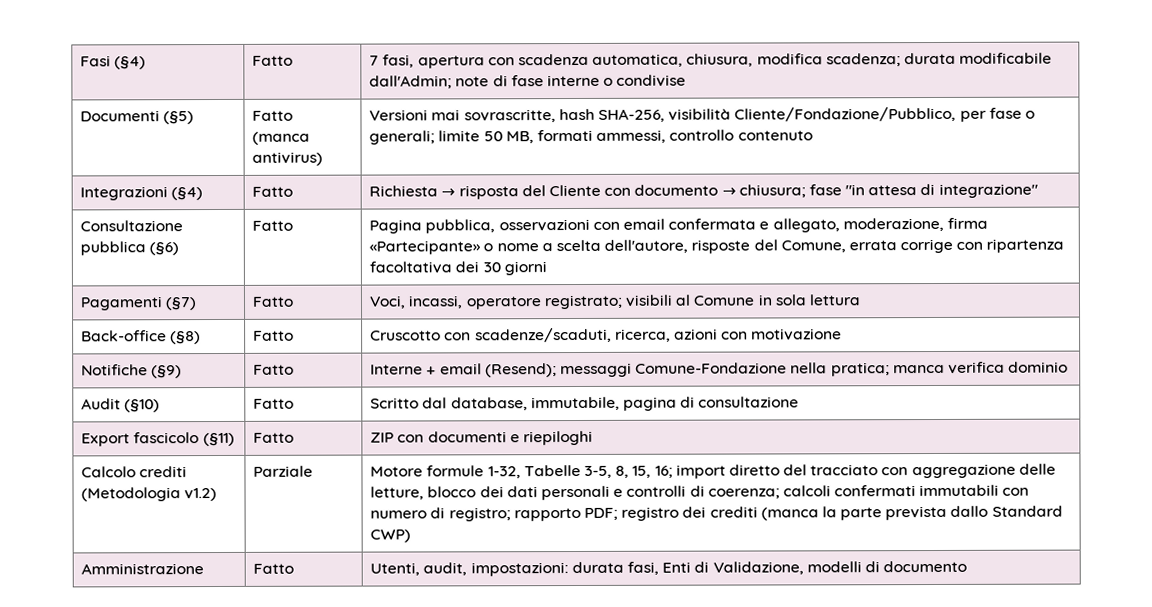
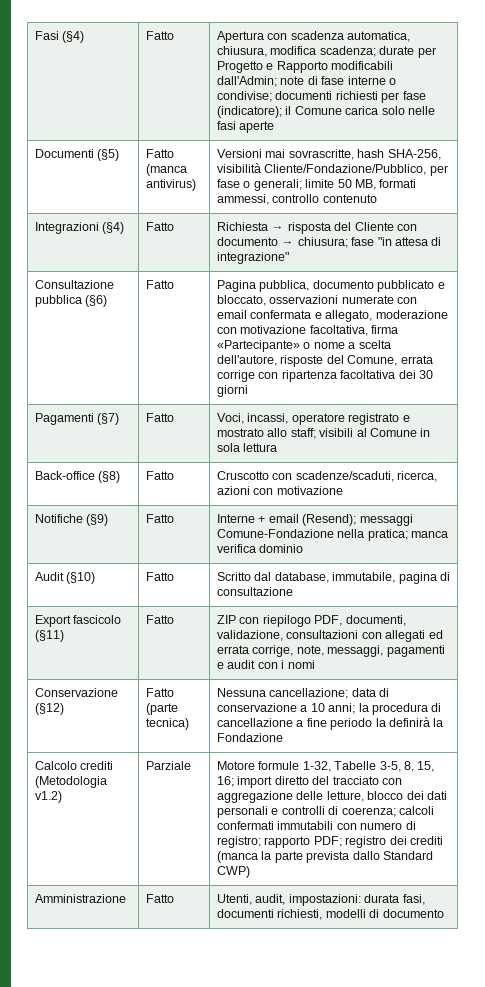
[369,54,485,69] 7 fasi, apertura -> [217,31,265,43] Apertura
[903,52,1053,65] durata modificabile -> [379,46,436,58] [217,61,394,73] durate per Progetto e Rapporto modificabili
[616,74,687,87] condivise -> [217,91,426,103] [217,106,435,118] [217,121,275,133] condivise; documenti richiesti per fase (indicatore); il Comune carica solo nelle fasi aperte
[498,218,590,232] osservazioni -> [312,280,445,292] [217,295,394,306] documento pubblicato e bloccato, osservazioni numerate
[842,217,944,232] moderazione, -> [375,310,448,319] [217,325,368,336] moderazione con motivazione facoltativa,
[543,294,623,310] registrato; -> [348,413,410,425] [217,428,316,439] registrato e mostrato allo staff;
[427,430,593,446] documenti e riepiloghi -> [262,615,406,627] [217,630,443,642] [217,645,445,657] [217,660,315,669] [35,688,119,697] [35,703,65,715] [146,688,175,697] [146,703,179,715] [146,718,190,730] [217,688,390,699] [217,703,442,715] [217,717,444,730] [217,733,284,742] riepilogo PDF, documenti, validazione, consultazioni con allegati ed errata corrige, note, messaggi, pagamenti e audit con i nomi // Conservazione (§12) | Fatto (parte tecnica) | Nessuna cancellazione; data di conservazione a 10 anni; la procedura di cancellazione a fine periodo la definirà la Fondazione
[662,561,804,575] Enti di Validazione, -> [217,909,323,920] documenti richiesti,

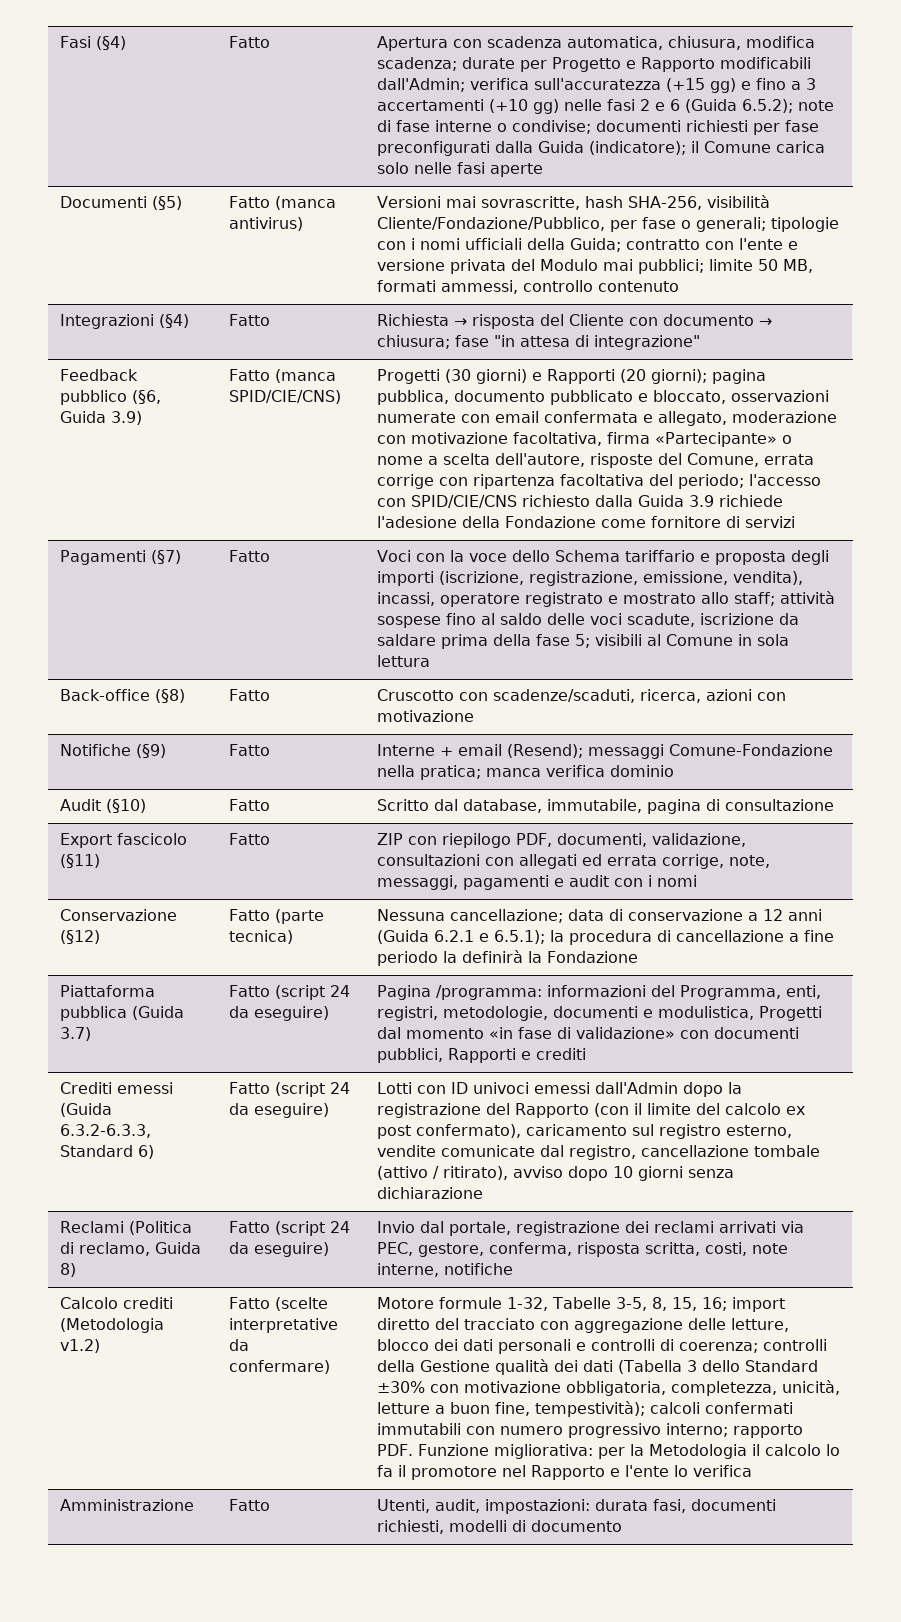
(278, 81) none -> [470,78,817,93] [377,99,794,114] verifica sull'accuratezza (+15 gg) e fino a 3 accertamenti (+10 gg) nelle fasi 2 e 6 (Guida 6.5.2);
(426, 95) none -> [377,141,585,156] preconfigurati dalla Guida
(302, 185) none -> [771,217,840,232] [377,238,799,252] [377,259,705,274] tipologie con i nomi ufficiali della Guida; contratto con l'ente e versione privata del Modulo mai pubblici;
[35,280,115,289] [35,295,108,307] [146,280,175,289] [217,280,257,292] Consultazione pubblica (§6) | Fatto | Pagina -> [60,369,139,381] [60,390,162,405] [60,411,143,425] [229,369,337,383] [229,390,342,404] [377,369,767,384] Feedback pubblico (§6, Guida 3.9) | Fatto (manca SPID/CIE/CNS) | Progetti (30 giorni) e Rapporti (20 giorni); pagina
[398,370,433,379] [217,385,249,397] [35,413,120,425] [146,413,175,422] [217,413,245,424] dei 30 giorni // Pagamenti (§7) | Fatto | Voci, -> [649,474,822,489] [377,495,784,508] [377,516,796,528] [60,550,182,565] [229,550,271,562] [377,550,830,565] [377,571,804,586] del periodo; l'accesso con SPID/CIE/CNS richiesto dalla Guida 3.9 richiede l'adesione della Fondazione come fornitore di servizi // Pagamenti (§7) | Fatto | Voci con la voce dello Schema tariffario e proposta degli importi (iscrizione, registrazione, emissione, vendita),
(316, 433) none -> [780,591,836,604] [377,613,800,628] [377,634,591,649] attività sospese fino al saldo delle voci scadute, iscrizione da saldare prima della fase 5;
[310,703,356,714] 10 anni; -> [763,909,823,921] [377,930,546,944] 12 anni (Guida 6.2.1 e 6.5.1);
(284, 737) none -> [60,985,156,997] [60,1006,185,1021] [60,1027,92,1041] [229,985,351,1000] [229,1006,330,1021] [377,985,822,1000] [377,1006,823,1021] [377,1027,800,1039] [377,1048,587,1063] [60,1082,174,1094] [60,1103,113,1117] [60,1124,152,1138] [60,1145,155,1159] [229,1082,351,1097] [229,1103,330,1118] [377,1082,743,1097] [377,1103,806,1118] [377,1124,793,1139] [377,1145,821,1160] [377,1166,735,1181] [377,1187,484,1199] [60,1221,193,1235] [60,1242,202,1256] [60,1263,77,1277] [229,1221,351,1236] [229,1242,330,1257] [377,1221,805,1236] [377,1242,789,1257] [377,1263,514,1277] // Piattaforma pubblica (Guida 3.7) | Fatto (script 24 da eseguire) | Pagina /programma: informazioni del Programma, enti, registri, metodologie, documenti e modulistica, Progetti dal momento «in fase di validazione» con documenti pubblici, Rapporti e crediti // Crediti emessi (Guida 6.3.2-6.3.3, Standard 6) | Fatto (script 24 da eseguire) | Lotti con ID univoci emessi dall'Admin dopo la registrazione del Rapporto (con il limite del calcolo ex post confermato), caricamento sul registro esterno, vendite comunicate dal registro, cancellazione tombale (attivo / ritirato), avviso dopo 10 giorni senza dichiarazione // Reclami (Politica di reclamo, Guida 8) | Fatto (script 24 da eseguire) | Invio dal portale, registrazione dei reclami arrivati via PEC, gestore, conferma, risposta scritta, costi, note interne, notifiche
[146,761,192,770] Parziale -> [229,1297,329,1311] [229,1318,339,1333] [229,1339,250,1351] [229,1360,331,1374] Fatto (scelte interpretative da confermare)
(396, 812) none -> [763,1339,828,1351] [377,1359,819,1375] [377,1380,841,1396] [377,1401,646,1417] controlli della Gestione qualità dei dati (Tabella 3 dello Standard ±30% con motivazione obbligatoria, completezza, unicità, letture a buon fine, tempestività);
[405,821,416,830] [217,836,443,848] [217,851,433,863] [217,866,251,878] di registro; rapporto PDF; registro dei crediti (manca la parte prevista dallo Standard CWP) -> [568,1423,804,1438] [377,1444,841,1459] [377,1465,753,1480] progressivo interno; rapporto PDF. Funzione migliorativa: per la Metodologia il calcolo lo fa il promotore nel Rapporto e l'ente lo verifica

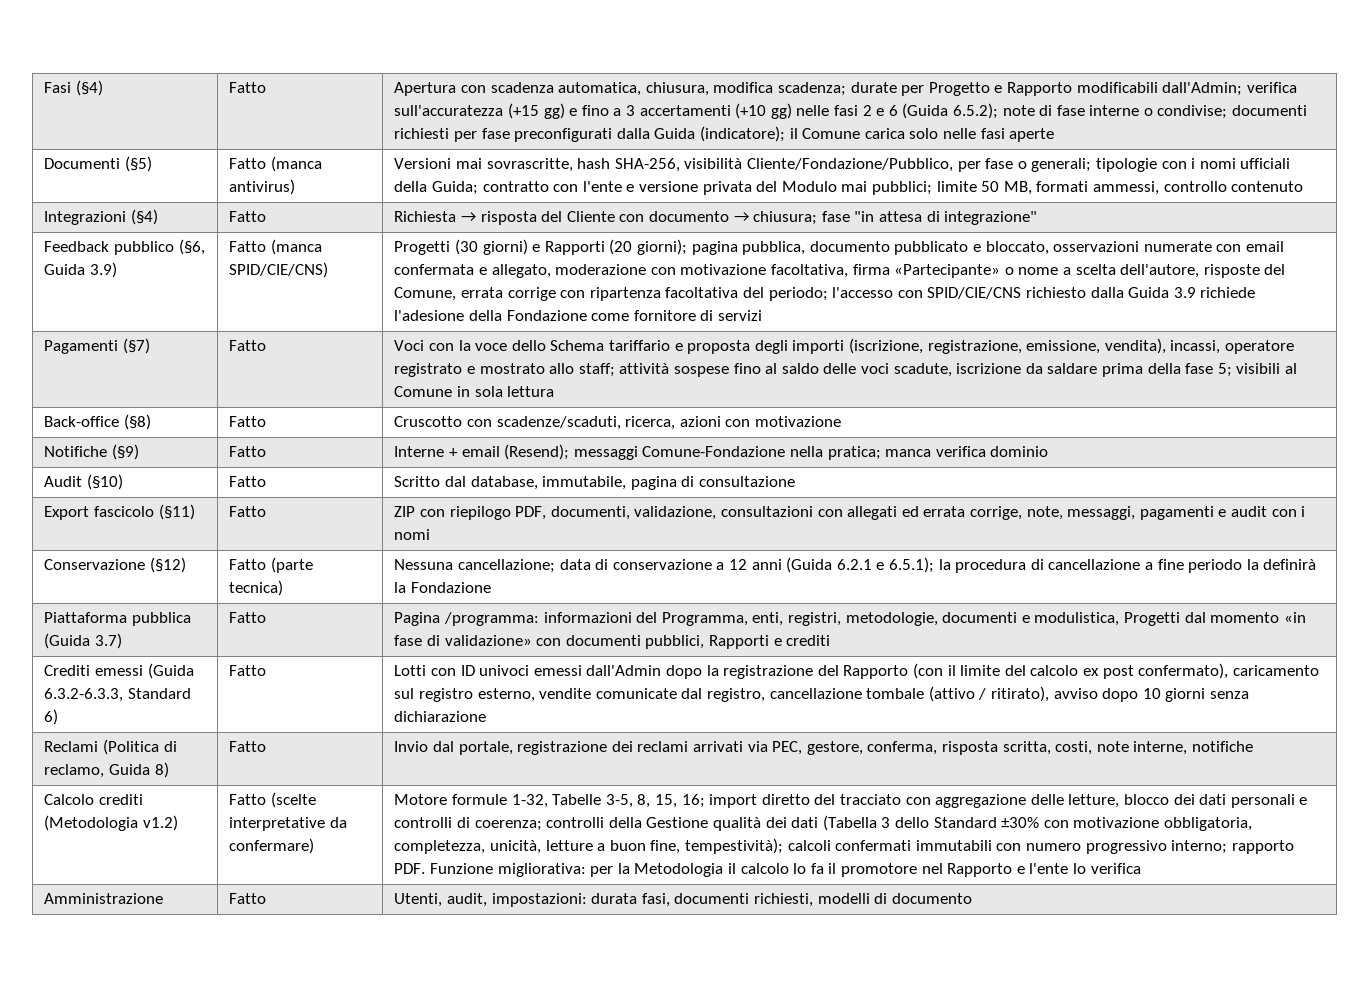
[275,985,351,1000] [229,1006,330,1021] (script 24 da eseguire) -> (267, 617) none
[275,1082,351,1097] [229,1103,330,1118] (script 24 da eseguire) -> (267, 670) none
[275,1221,351,1236] [229,1242,330,1257] (script 24 da eseguire) -> (267, 746) none

